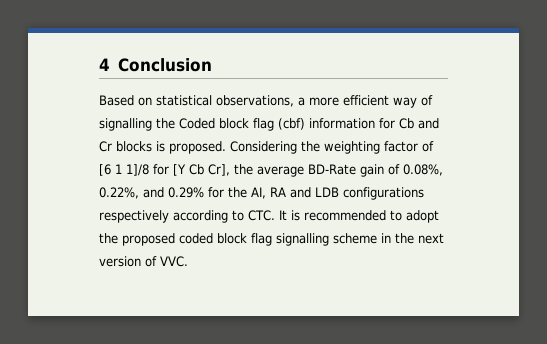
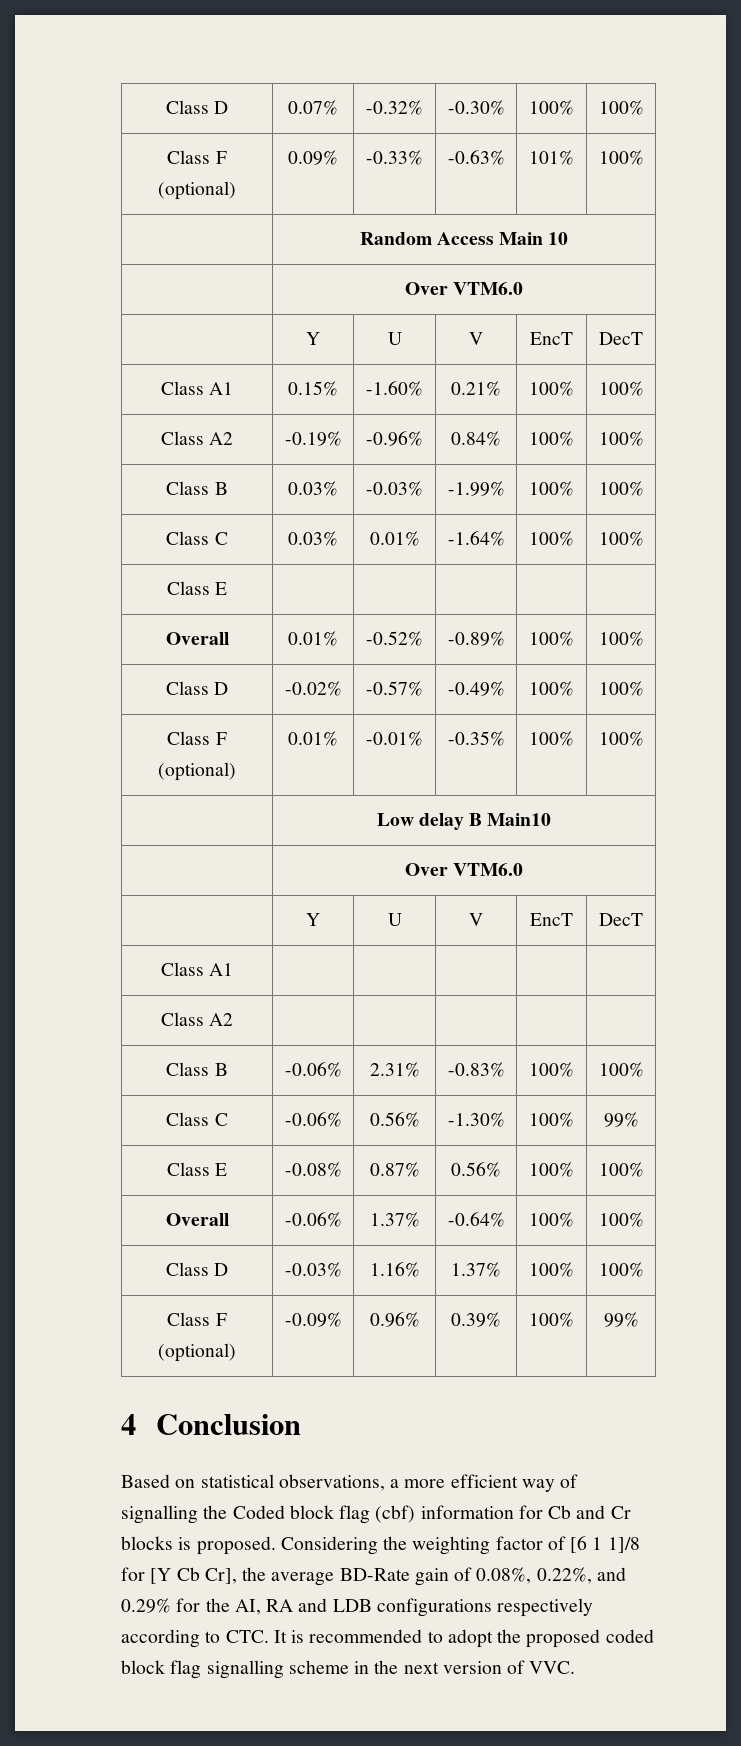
(99, 64) none -> [165,100,229,114] [288,100,338,115] [366,100,423,115] [447,100,505,115] [529,100,574,115] [598,100,644,115] [167,150,227,164] [158,181,236,200] [288,150,338,165] [366,150,423,165] [447,150,505,165] [529,150,574,165] [598,150,644,165] [359,232,569,245] [404,282,524,295] [306,332,320,345] [387,332,402,345] [469,332,483,345] [530,332,573,345] [599,332,643,345] [160,381,234,395] [288,381,338,396] [366,381,423,396] [451,381,501,396] [529,381,574,396] [598,381,644,396] [160,431,234,445] [284,431,342,446] [366,431,423,446] [451,431,501,446] [529,431,574,446] [598,431,644,446] [166,481,228,495] [288,481,338,496] [366,481,423,496] [447,481,505,496] [529,481,574,496] [598,481,644,496] [166,531,228,545] [288,531,338,546] [369,531,420,546] [447,531,505,546] [529,531,574,546] [598,531,644,546] [166,581,228,595] [165,632,229,645] [288,631,338,646] [366,631,423,646] [447,631,505,646] [529,631,574,646] [598,631,644,646] [165,681,229,695] [284,681,342,696] [366,681,423,696] [447,681,505,696] [529,681,574,696] [598,681,644,696] [167,731,227,745] [158,762,236,781] [288,731,338,746] [366,731,423,746] [447,731,505,746] [529,731,574,746] [598,731,644,746] [376,813,552,830] [404,863,524,876] [306,913,320,926] [387,913,402,926] [469,913,483,926] [530,913,573,926] [599,913,643,926] [160,962,234,976] [160,1012,234,1026] [166,1062,228,1076] [284,1062,342,1077] [369,1062,420,1077] [447,1062,505,1077] [529,1062,574,1077] [598,1062,644,1077] [166,1112,228,1126] [284,1112,342,1127] [369,1112,420,1127] [447,1112,505,1127] [529,1112,574,1127] [603,1112,639,1127] [166,1162,228,1176] [284,1162,342,1177] [369,1162,420,1177] [451,1162,501,1177] [529,1162,574,1177] [598,1162,644,1177] [165,1213,229,1226] [284,1212,342,1227] [369,1212,420,1227] [447,1212,505,1227] [529,1212,574,1227] [598,1212,644,1227] [165,1262,229,1276] [284,1262,342,1277] [369,1262,420,1277] [451,1262,501,1277] [529,1262,574,1277] [598,1262,644,1277] [167,1312,227,1326] [158,1343,236,1362] [284,1312,342,1327] [369,1312,420,1327] [451,1312,501,1327] [529,1312,574,1327] [603,1312,639,1327] Class D | 0.07% | -0.32% | -0.30% | 100% | 100% // Class F (optional) | 0.09% | -0.33% | -0.63% | 101% | 100% // | Random Access Main 10 // | Over VTM6.0 // | Y | U | V | EncT | DecT // Class A1 | 0.15% | -1.60% | 0.21% | 100% | 100% // Class A2 | -0.19% | -0.96% | 0.84% | 100% | 100% // Class B | 0.03% | -0.03% | -1.99% | 100% | 100% // Class C | 0.03% | 0.01% | -1.64% | 100% | 100% // Class E | | | | | // Overall | 0.01% | -0.52% | -0.89% | 100% | 100% // Class D | -0.02% | -0.57% | -0.49% | 100% | 100% // Class F (optional) | 0.01% | -0.01% | -0.35% | 100% | 100% // | Low delay B Main10 // | Over VTM6.0 // | Y | U | V | EncT | DecT // Class A1 | | | | | // Class A2 | | | | | // Class B | -0.06% | 2.31% | -0.83% | 100% | 100% // Class C | -0.06% | 0.56% | -1.30% | 100% | 99% // Class E | -0.08% | 0.87% | 0.56% | 100% | 100% // Overall | -0.06% | 1.37% | -0.64% | 100% | 100% // Class D | -0.03% | 1.16% | 1.37% | 100% | 100% // Class F (optional) | -0.09% | 0.96% | 0.39% | 100% | 99% //

